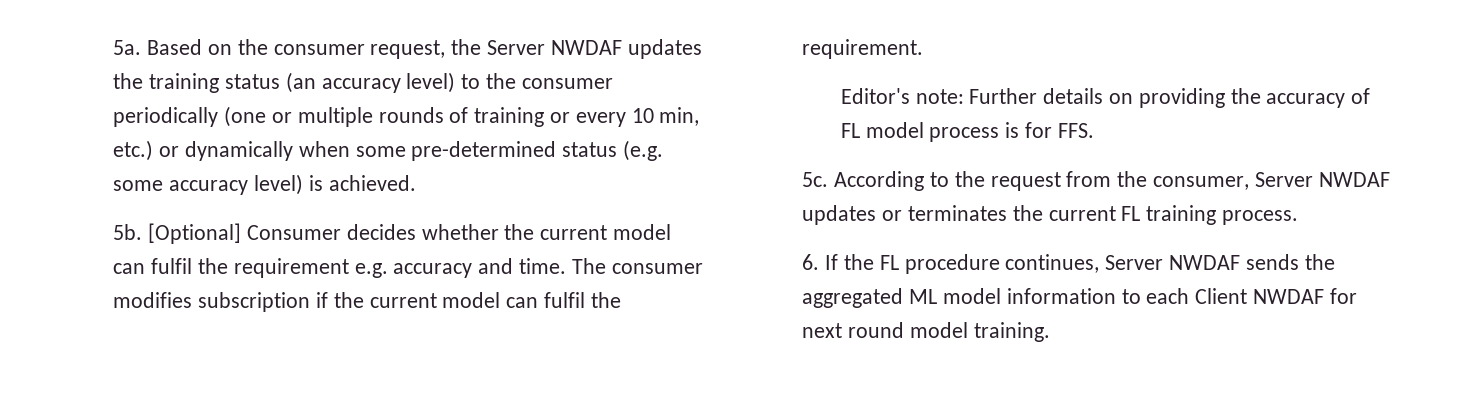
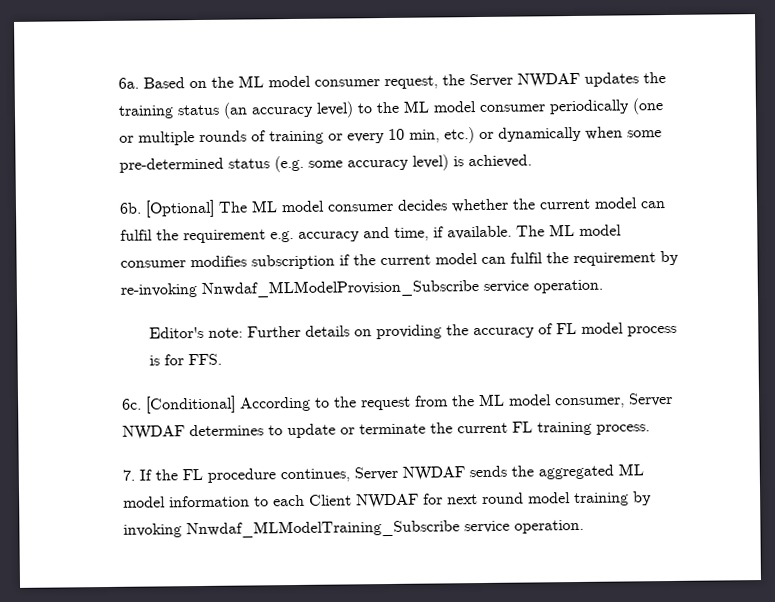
[113,40,142,55] 5a. -> [118,77,140,89] 6a.
(268, 47) none -> [238,75,312,88] ML model
(516, 81) none -> [403,100,477,113] ML model
[113,223,341,244] 5b. [Optional] Consumer -> [119,199,395,218] 6b. [Optional] The ML model consumer
[518,258,606,274] time. The -> [394,223,623,241] time, if available. The ML model
[802,39,924,59] requirement. -> [573,250,680,267] [120,279,604,298] requirement by re-invoking Nnwdaf_MLModelProvision_Subscribe service operation.
[802,172,829,187] 5c. -> [122,395,237,414] 6c. [Conditional]
(1148, 179) none -> [478,393,553,407] ML model
[802,205,1007,225] updates or terminates -> [189,423,427,439] determines to update or terminate
[802,254,820,270] 6. -> [122,469,136,481] 7.
[973,322,1050,342] training. -> [574,491,653,507] [123,519,585,539] training by invoking Nnwdaf_MLModelTraining_Subscribe service operation.

